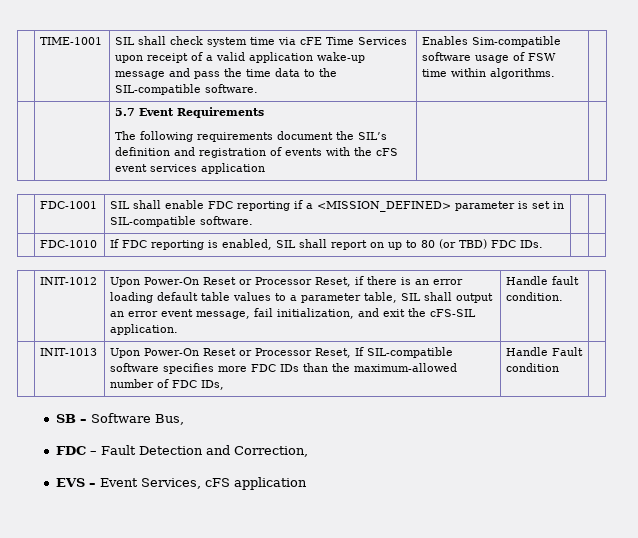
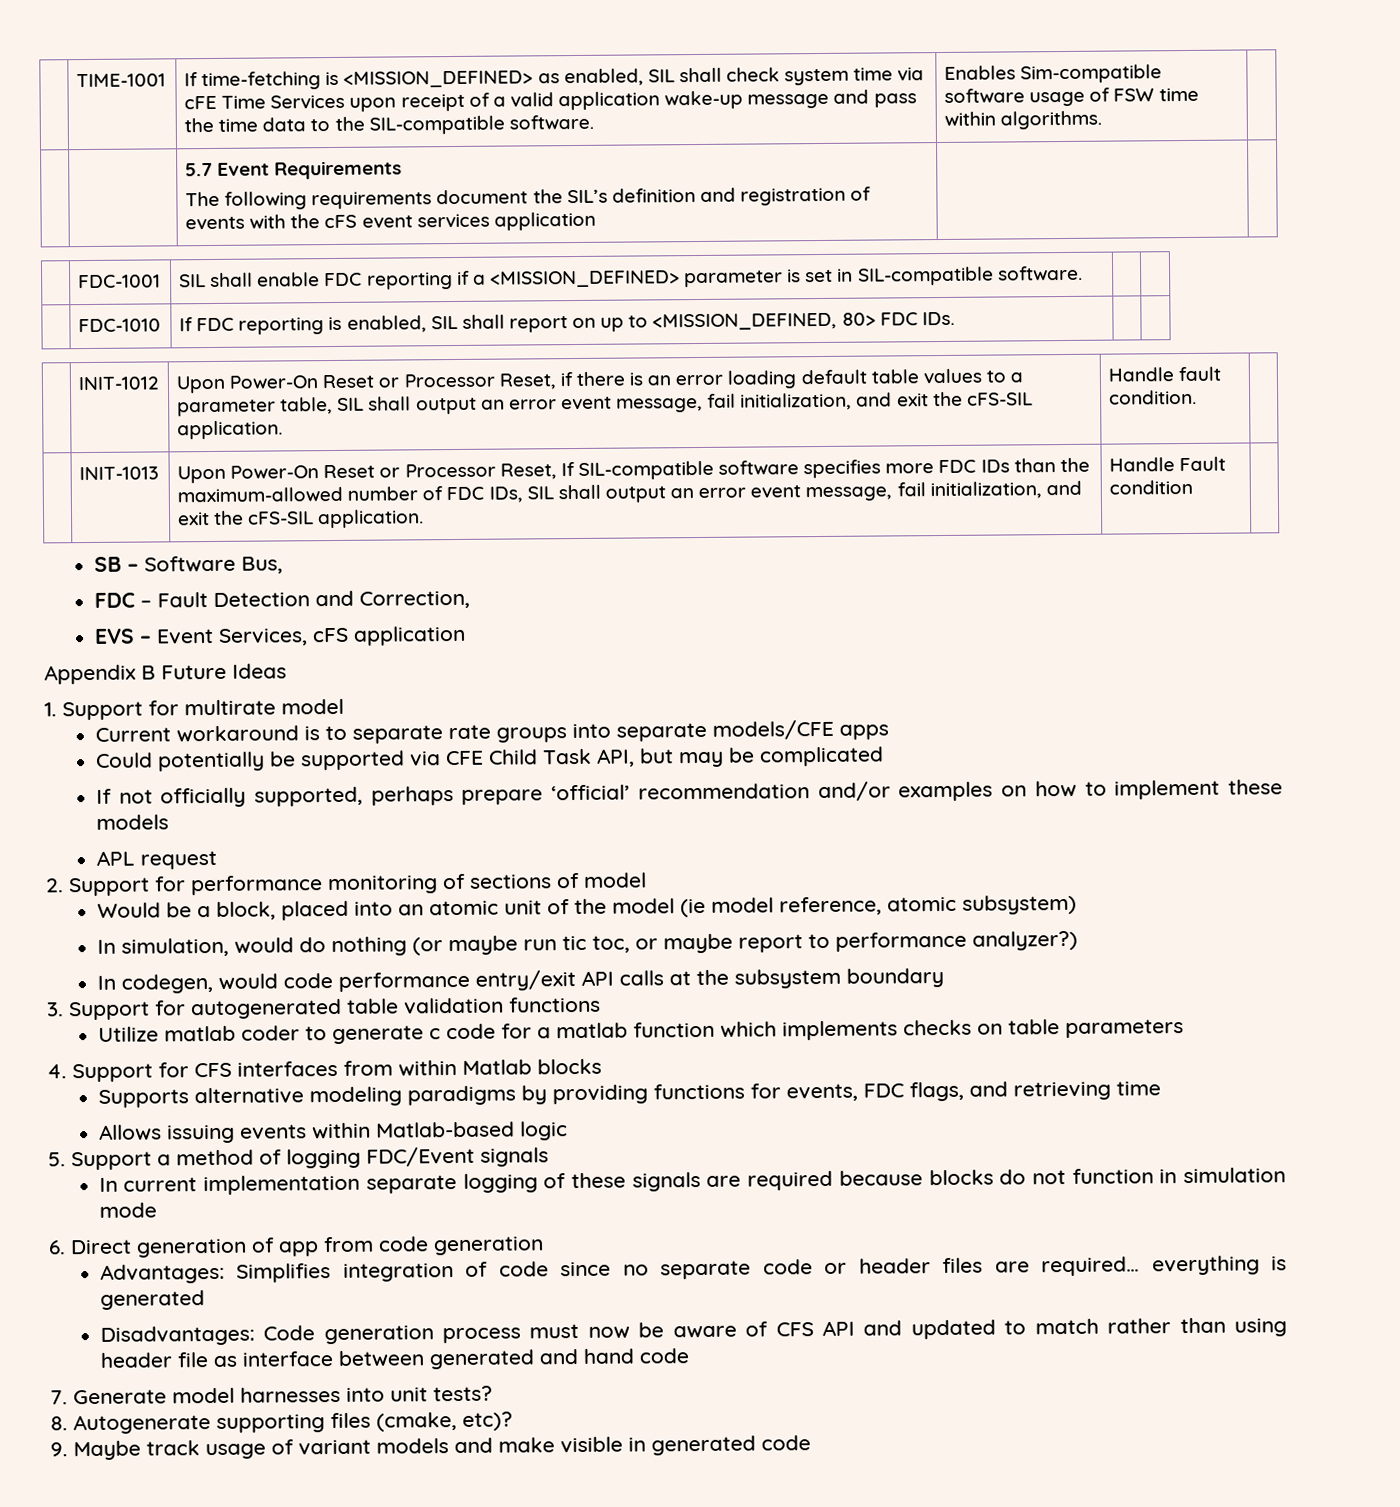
(102, 41) none -> [184,68,644,91] If time-fetching is <MISSION_DEFINED> as enabled,
[420,239,487,249] 80 (or TBD) -> [652,312,876,331] <MISSION_DEFINED, 80>
(224, 385) none -> [526,480,1082,503] [178,509,425,529] SIL shall output an error event message, fail initialization, and exit the cFS-SIL application.
(307, 483) none -> [44,663,287,685] [44,698,344,721] [94,719,889,744] [94,746,884,772] [95,779,1283,808] [95,814,169,830] [95,850,217,870] [46,872,647,897] [96,894,1077,921] [96,930,1078,957] [96,968,944,994] [47,996,601,1021] [97,1019,1184,1045] [47,1058,602,1083] [97,1081,1161,1108] [98,1121,568,1144] [48,1146,549,1171] [98,1167,1286,1196] [98,1202,157,1218] [48,1236,544,1258] [99,1255,1287,1284] [99,1290,205,1310] [99,1317,1288,1346] [99,1348,690,1370] [50,1385,493,1405] [50,1411,513,1435] [50,1435,811,1461] // Appendix B Future Ideas // 1. Support for multirate model // Current workaround is to separate rate groups into separate models/CFE apps // Could potentially be supported via CFE Child Task API, but may be complicated // If not officially supported, perhaps prepare ‘official’ recommendation and/or examples on how to implement these models // APL request // 2. Support for performance monitoring of sections of model // Would be a block, placed into an atomic unit of the model (ie model reference, atomic subsystem) // In simulation, would do nothing (or maybe run tic toc, or maybe report to performance analyzer?) // In codegen, would code performance entry/exit API calls at the subsystem boundary // 3. Support for autogenerated table validation functions // Utilize matlab coder to generate c code for a matlab function which implements checks on table parameters // 4. Support for CFS interfaces from within Matlab blocks // Supports alternative modeling paradigms by providing functions for events, FDC flags, and retrieving time // Allows issuing events within Matlab-based logic // 5. Support a method of logging FDC/Event signals // In current implementation separate logging of these signals are required because blocks do not function in simulation mode // 6. Direct generation of app from code generation // Advantages: Simplifies integration of code since no separate code or header files are required… everything is generated // Disadvantages: Code generation process must now be aware of CFS API and updated to match rather than using header file as interface between generated and hand code // 7. Generate model harnesses into unit tests? // 8. Autogenerate supporting files (cmake, etc)? // 9. Maybe track usage of variant models and make visible in generated code

